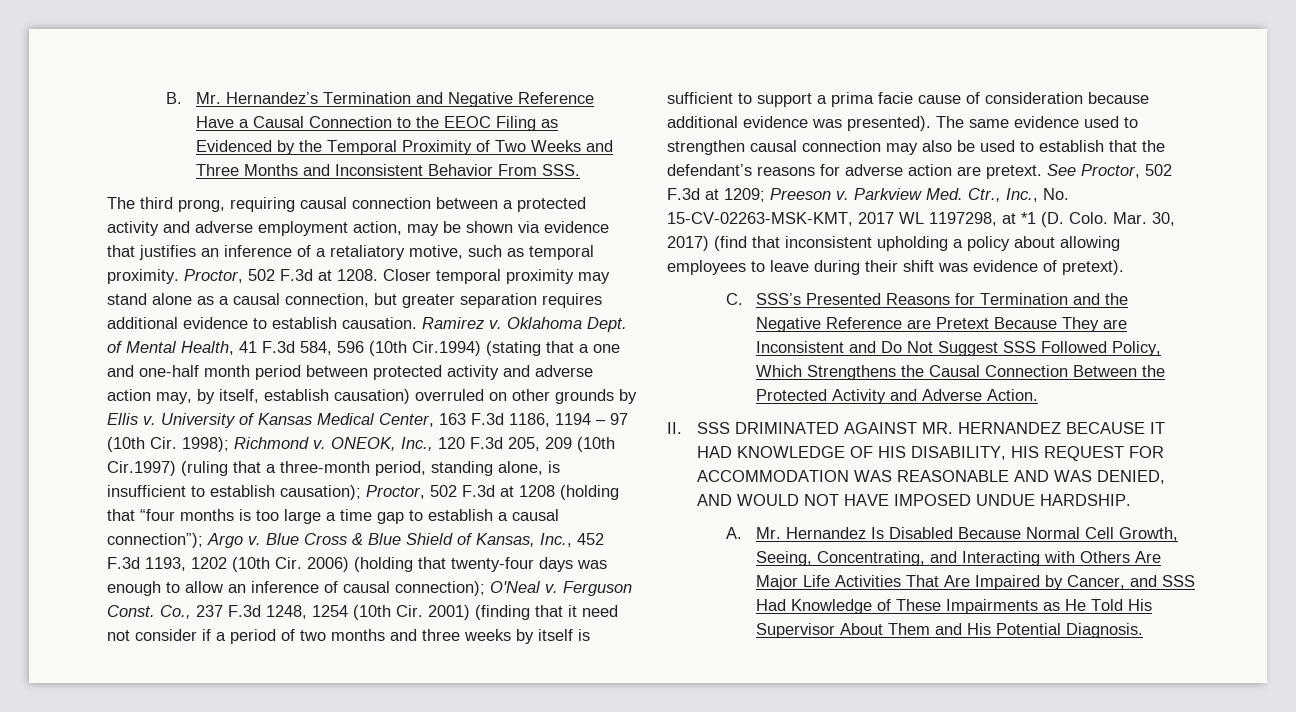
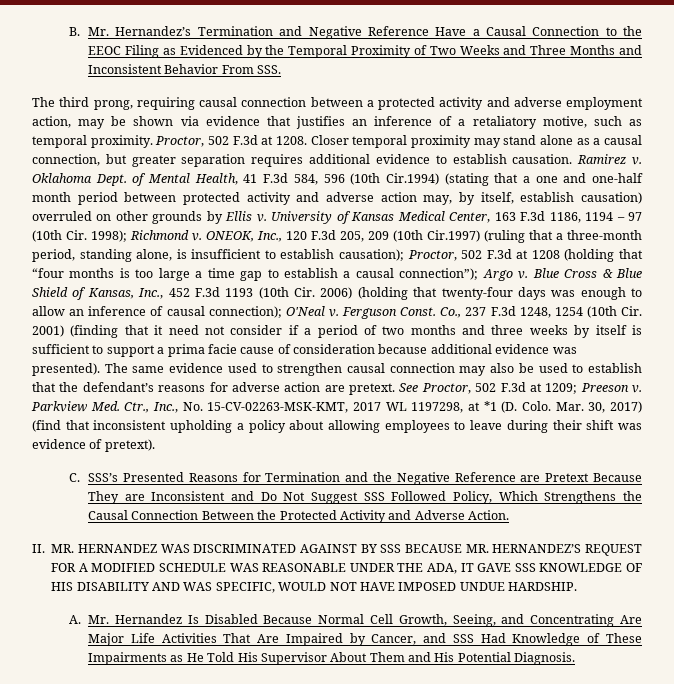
[145,557,227,571] 1193, 1202 -> [225,288,254,297] 1193
[696,422,1165,434] [696,446,1164,461] [696,470,1165,484] [696,494,732,506] SSS DRIMINATED AGAINST MR. HERNANDEZ BECAUSE IT HAD KNOWLEDGE OF HIS DISABILITY, HIS REQUEST FOR ACCOMMODATION WAS REASONABLE AND WAS DENIED, AND -> [51,544,642,556] [51,563,643,574] [51,582,275,593] MR. HERNANDEZ WAS DISCRIMINATED AGAINST BY SSS BECAUSE MR. HERNANDEZ’S REQUEST FOR A MODIFIED SCHEDULE WAS REASONABLE UNDER THE ADA, IT GAVE SSS KNOWLEDGE OF HIS DISABILITY AND WAS SPECIFIC,
[816,551,1130,566] Concentrating, and Interacting with Others -> [501,614,615,627] and Concentrating

